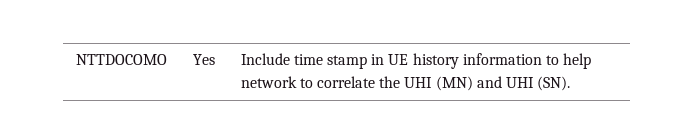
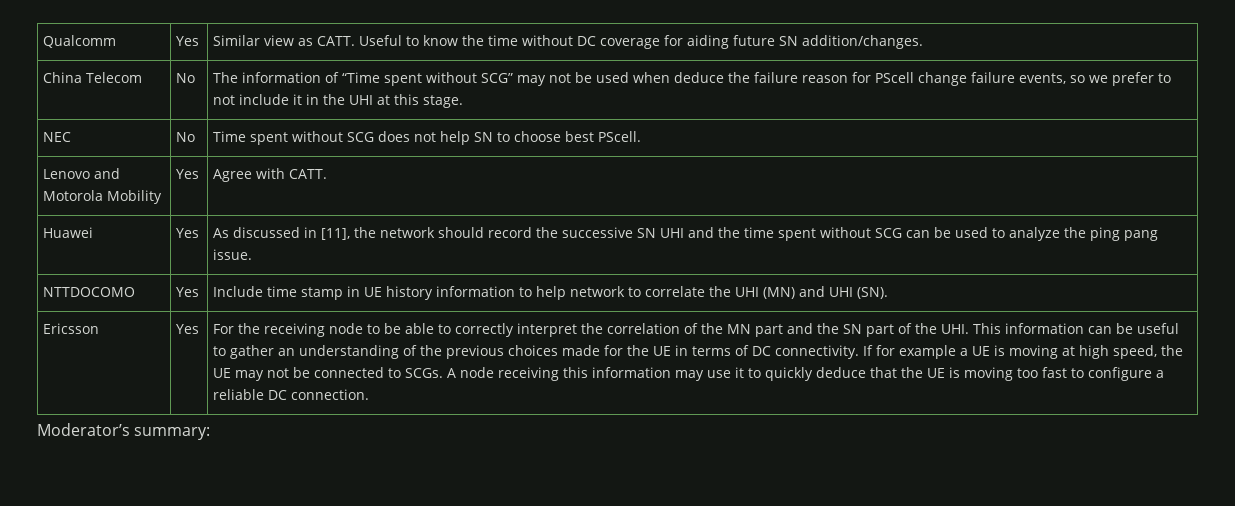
(75, 59) none -> [43,35,117,48] [176,36,200,46] [213,35,924,49] [43,72,143,83] [176,73,196,83] [213,72,1172,86] [213,94,464,108] [43,132,72,142] [176,132,196,142] [213,131,642,145] [43,168,121,179] [43,190,163,204] [176,169,200,179] [213,168,328,182] [43,227,94,238] [176,228,200,238] [213,227,1159,241] [213,249,253,260] Qualcomm | Yes | Similar view as CATT. Useful to know the time without DC coverage for aiding future SN addition/changes. // China Telecom | No | The information of “Time spent without SCG” may not be used when deduce the failure reason for PScell change failure events, so we prefer to not include it in the UHI at this stage. // NEC | No | Time spent without SCG does not help SN to choose best PScell. // Lenovo and Motorola Mobility | Yes | Agree with CATT. // Huawei | Yes | As discussed in [11], the network should record the successive SN UHI and the time spent without SCG can be used to analyze the ping pang issue. //
(571, 83) none -> [43,323,100,334] [176,324,200,334] [213,323,1180,337] [213,345,1184,359] [213,367,1165,381] [213,389,370,400] [37,423,211,440] // Ericsson | Yes | For the receiving node to be able to correctly interpret the correlation of the MN part and the SN part of the UHI. This information can be useful to gather an understanding of the previous choices made for the UE in terms of DC connectivity. If for example a UE is moving at high speed, the UE may not be connected to SCGs. A node receiving this information may use it to quickly deduce that the UE is moving too fast to configure a reliable DC connection. // Moderator’s summary:

